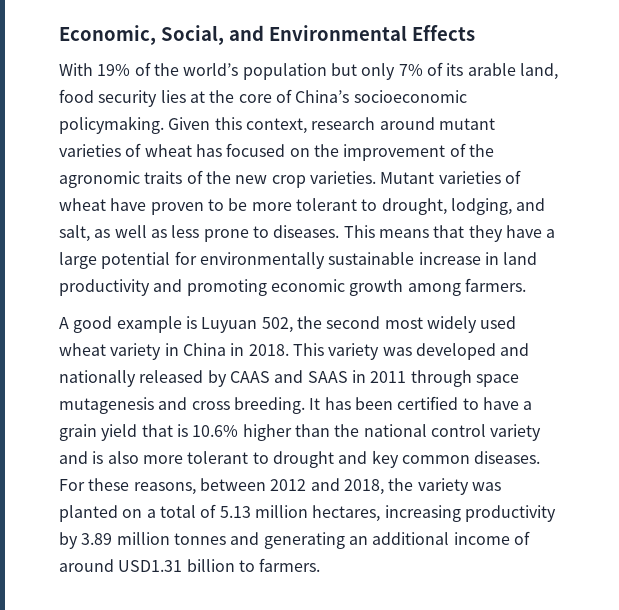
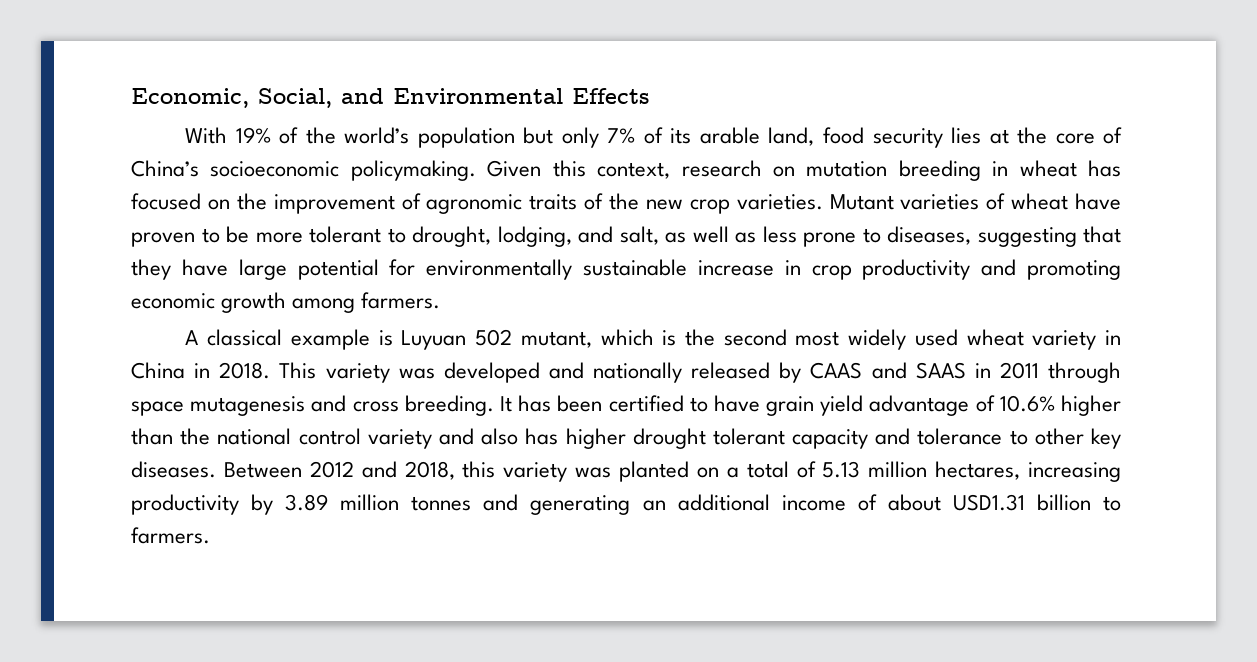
[379,117,495,130] [59,143,142,157] around mutant varieties of -> [772,160,1009,181] on mutation breeding in
[468,144,494,157] the -> (421, 201) none
[273,225,429,238] diseases. This means -> [887,226,1077,247] diseases, suggesting
[546,229,556,238] a -> (228, 267) none
[503,252,538,265] land -> [811,265,852,280] crop
[73,316,113,333] good -> [207,329,283,346] classical
[261,317,293,333] 502, -> [475,329,677,348] 502 mutant, which is
[523,401,533,410] a -> (760, 403) none
[141,424,188,437] that is -> [869,395,995,416] advantage of
[92,450,541,468] [59,478,266,495] is also more tolerant to drought and key common diseases. For these reasons, between -> [481,428,1121,449] [131,461,302,478] also has higher drought tolerant capacity and tolerance to other key diseases. Between
[388,478,414,491] the -> [462,461,496,478] this
[59,559,114,572] around -> [887,494,941,511] about

